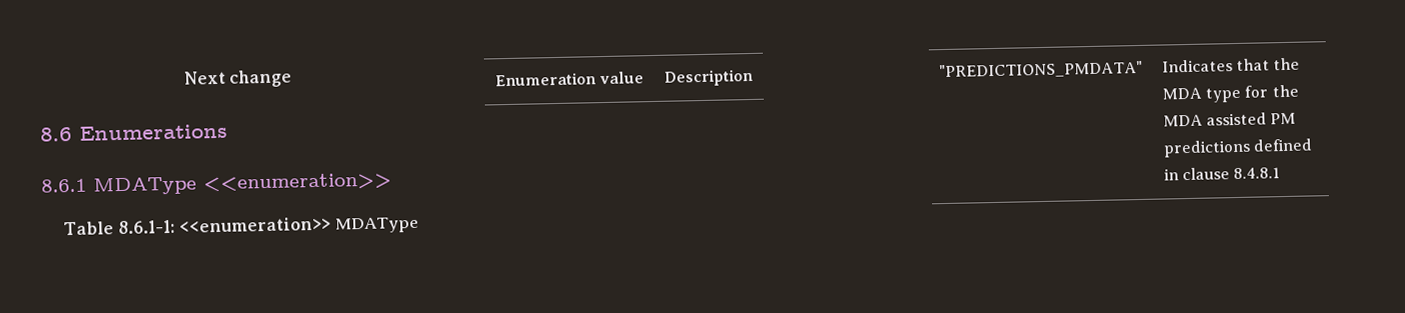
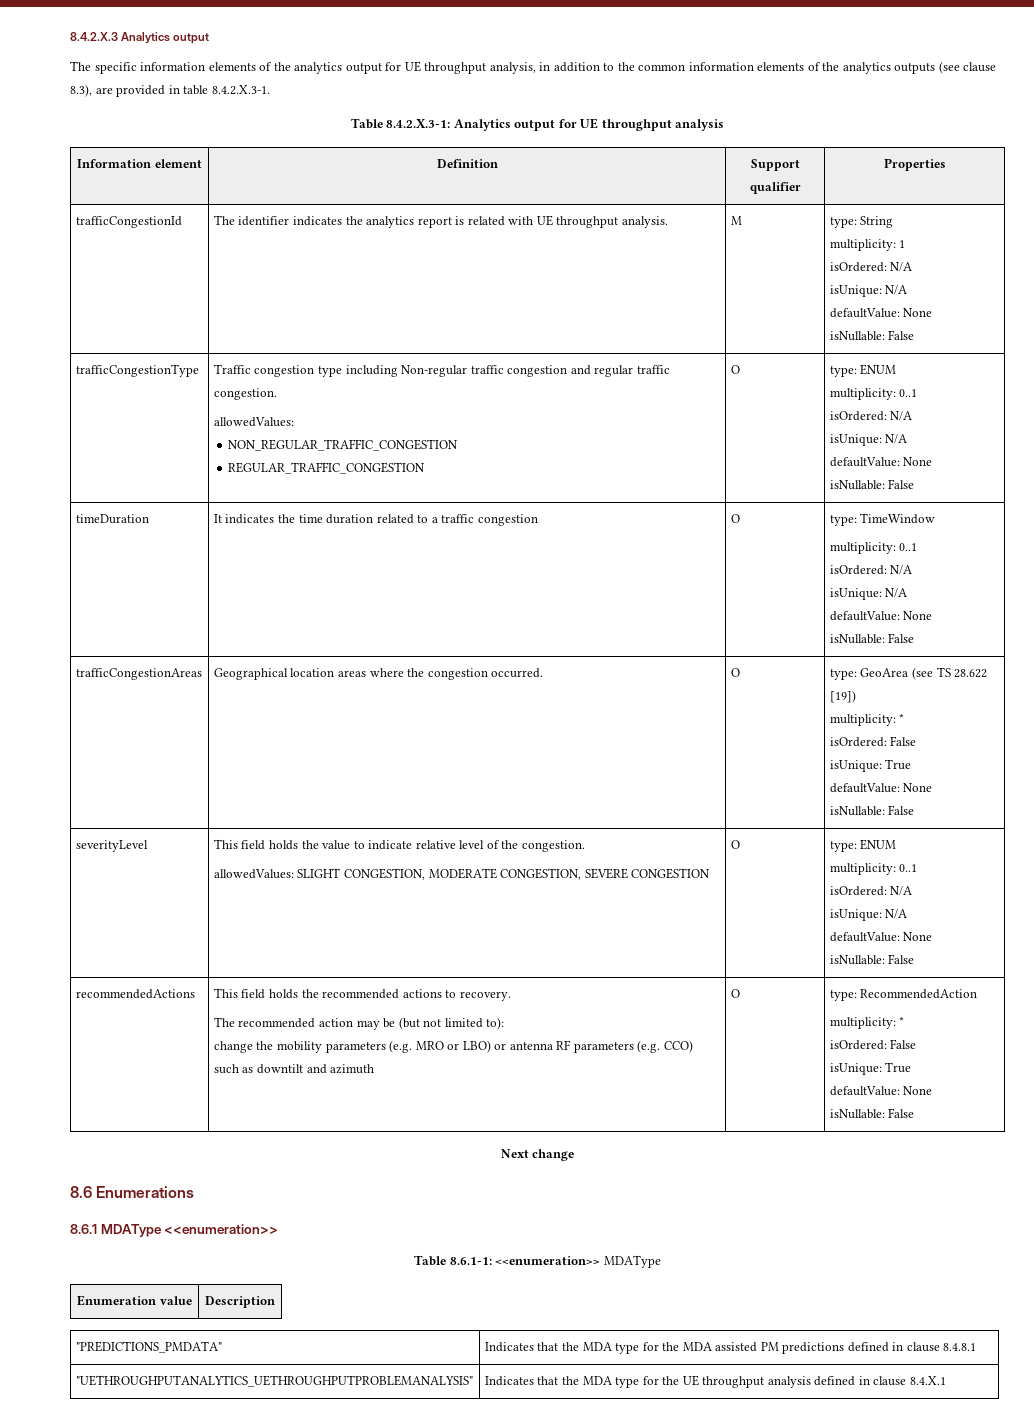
(183, 77) none -> [70,32,210,44] [70,61,997,74] [70,84,270,97] [350,118,725,131] [77,159,202,168] [436,159,498,168] [750,159,800,171] [749,182,801,194] [883,158,946,171] [75,216,182,228] [213,215,668,228] [730,216,742,225] [829,216,894,228] [829,239,906,251] [829,262,913,272] [829,285,908,297] [829,308,933,318] [829,330,915,341] [75,364,199,377] [213,364,670,377] [213,388,277,400] [213,417,294,427] [228,439,459,451] [228,462,426,474] [730,365,740,374] [829,364,897,377] [829,388,918,400] [829,411,913,421] [829,434,908,446] [829,457,933,467] [829,479,915,490] [75,514,149,524] [213,514,538,526] [730,514,740,523] [829,513,936,526] [829,542,918,554] [829,565,913,575] [829,588,908,600] [829,611,933,621] [829,633,915,644] [75,668,202,680] [213,668,544,680] [730,668,740,677] [829,667,988,680] [829,690,856,703] [829,713,905,726] [829,736,917,747] [829,759,912,772] [829,783,933,793] [829,805,915,816] [75,840,148,852] [213,839,585,852] [213,868,711,880] [730,840,740,849] [829,839,897,852] [829,863,918,875] [829,886,913,896] [829,909,908,921] [829,932,933,942] [829,954,915,965] [75,989,195,999] [213,988,511,1001] [213,1017,505,1030] [213,1040,693,1053] [213,1064,375,1074] [730,989,740,998] [829,989,978,1001] [829,1016,905,1029] [829,1039,917,1050] [829,1062,912,1075] [829,1086,933,1096] [829,1108,915,1119] 8.4.2.X.3 Analytics output // The specific information elements of the analytics output for UE throughput analysis, in addition to the common information elements of the analytics outputs (see clause 8.3), are provided in table 8.4.2.X.3-1. // Table 8.4.2.X.3-1: Analytics output for UE throughput analysis // Information element | Definition | Support qualifier | Properties // trafficCongestionId | The identifier indicates the analytics report is related with UE throughput analysis. | M | type: String // multiplicity: 1 // isOrdered: N/A // isUnique: N/A // defaultValue: None // isNullable: False // trafficCongestionType | Traffic congestion type including Non-regular traffic congestion and regular traffic congestion. // allowedValues: // NON_REGULAR_TRAFFIC_CONGESTION // REGULAR_TRAFFIC_CONGESTION | O | type: ENUM // multiplicity: 0..1 // isOrdered: N/A // isUnique: N/A // defaultValue: None // isNullable: False // timeDuration | It indicates the time duration related to a traffic congestion | O | type: TimeWindow // multiplicity: 0..1 // isOrdered: N/A // isUnique: N/A // defaultValue: None // isNullable: False // trafficCongestionAreas | Geographical location areas where the congestion occurred. | O | type: GeoArea (see TS 28.622 [19]) // multiplicity: * // isOrdered: False // isUnique: True // defaultValue: None // isNullable: False // severityLevel | This field holds the value to indicate relative level of the congestion. // allowedValues: SLIGHT CONGESTION, MODERATE CONGESTION, SEVERE CONGESTION | O | type: ENUM // multiplicity: 0..1 // isOrdered: N/A // isUnique: N/A // defaultValue: None // isNullable: False // recommendedActions | This field holds the recommended actions to recovery. // The recommended action may be (but not limited to): // change the mobility parameters (e.g. MRO or LBO) or antenna RF parameters (e.g. CCO) such as downtilt and azimuth | O | type: RecommendedAction // multiplicity: * // isOrdered: False // isUnique: True // defaultValue: None // isNullable: False //
(1281, 173) none -> [75,1375,473,1387] [484,1375,946,1388] // "UETHROUGHPUTANALYTICS_UETHROUGHPUTPROBLEMANALYSIS" | Indicates that the MDA type for the UE throughput analysis defined in clause 8.4.X.1

